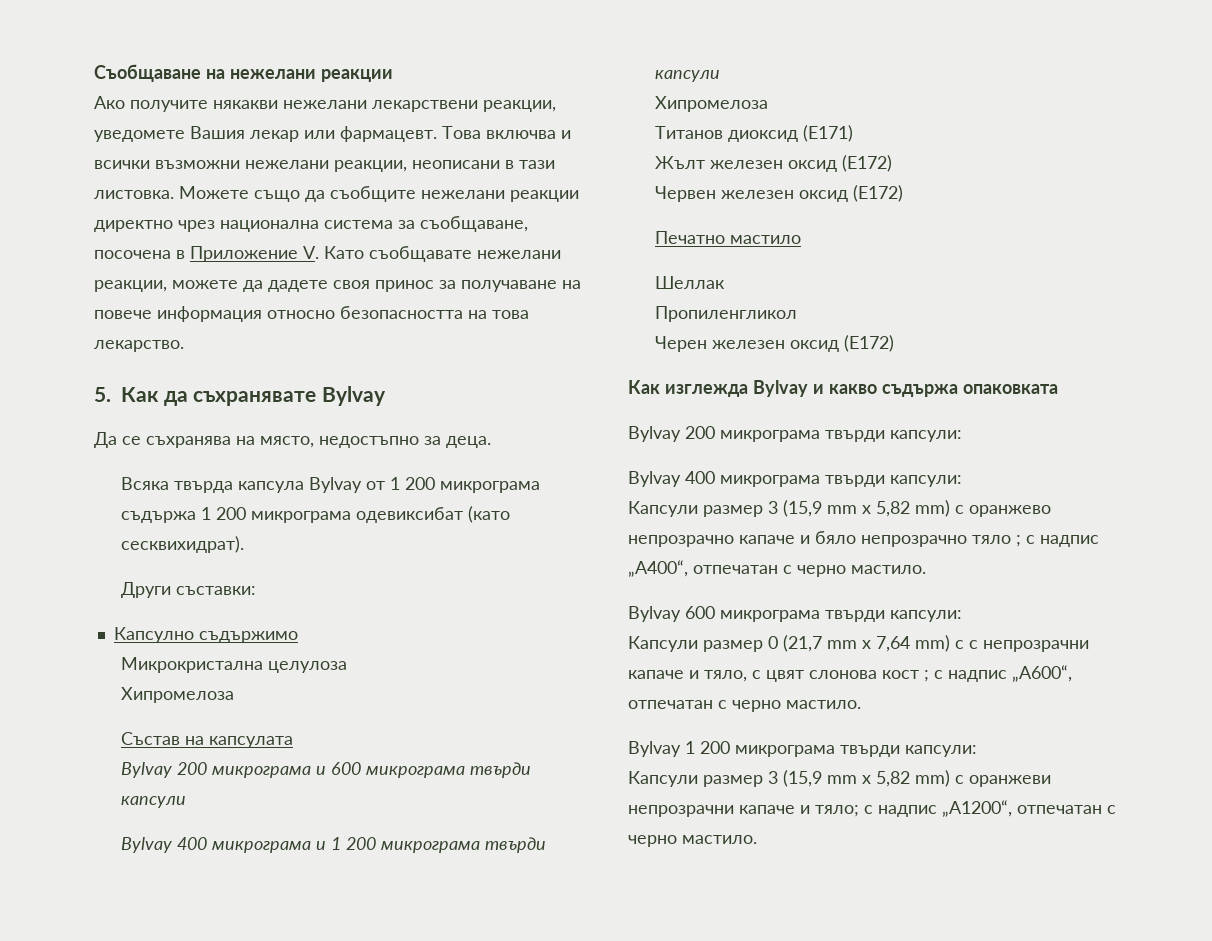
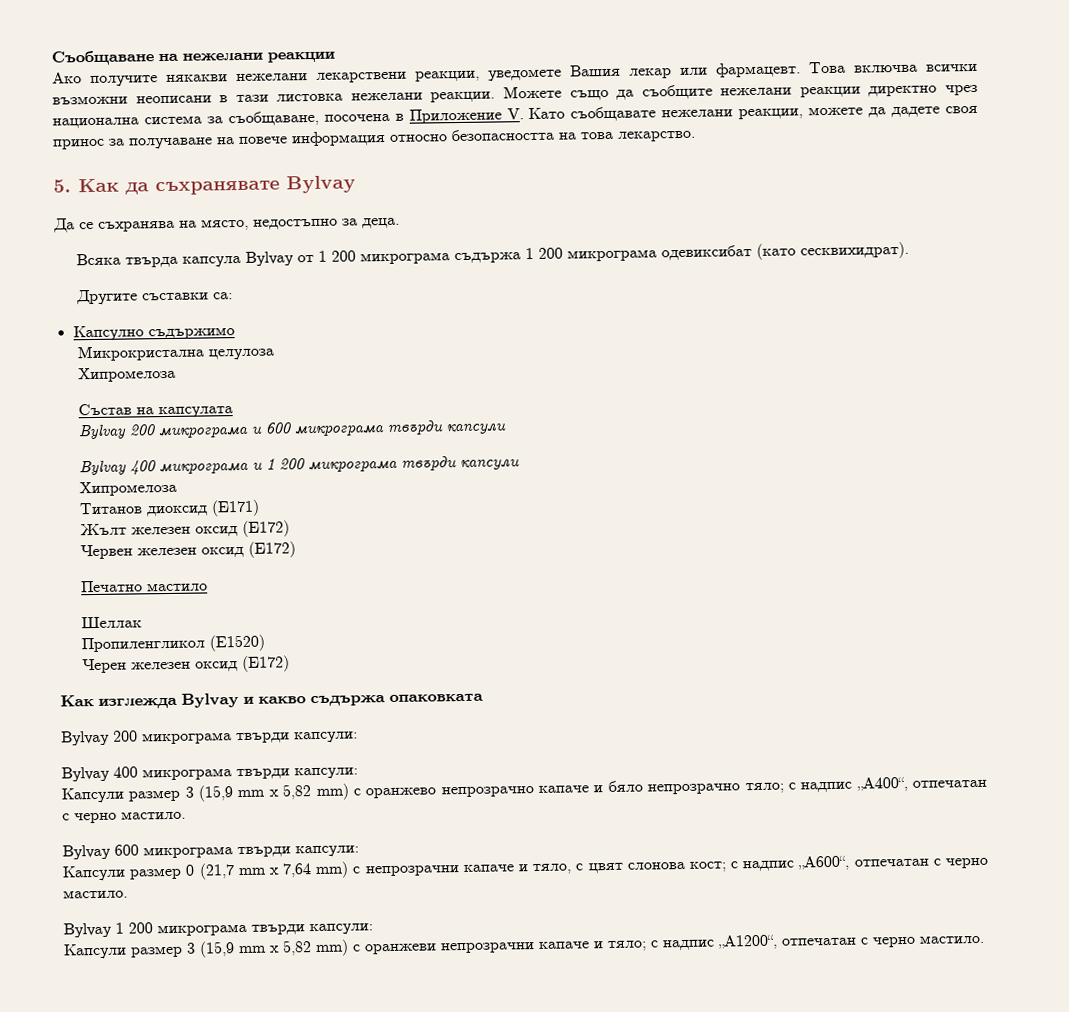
[561,130,571,139] и -> (918, 68) none
[245,160,407,172] нежелани реакции, -> (128, 100) none
[94,190,174,199] листовка. -> [276,91,496,103] листовка нежелани реакции.
[121,582,257,598] Други съставки: -> [76,289,234,306] Другите съставки са:
(798, 314) none -> [209,634,266,652] (Е1520)
[972,535,1021,547] тяло ; -> [744,782,784,794] тяло;
[969,640,978,649] с -> (361, 870) none
[882,670,929,682] кост ; -> [688,861,726,872] кост;

